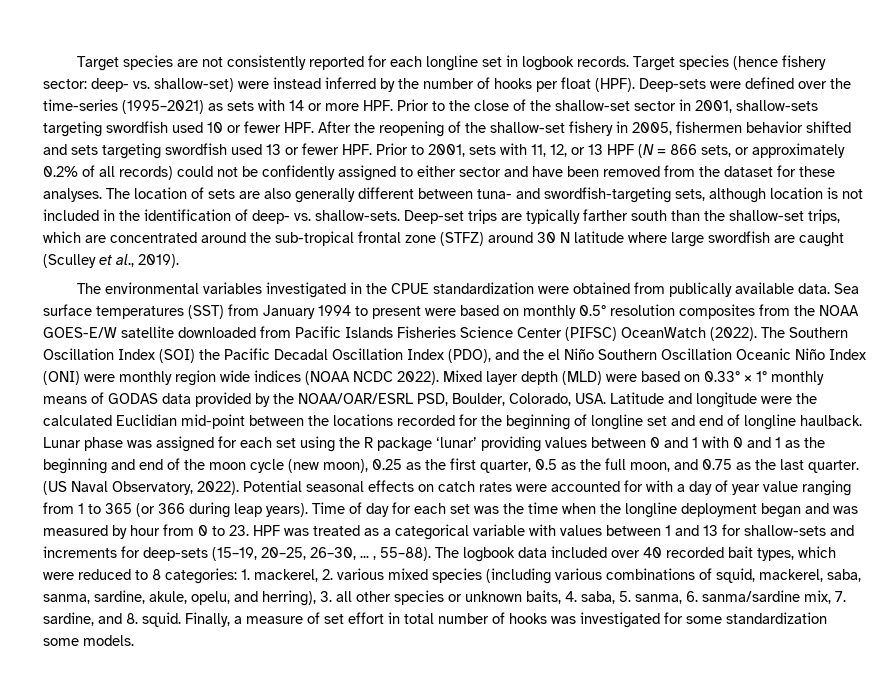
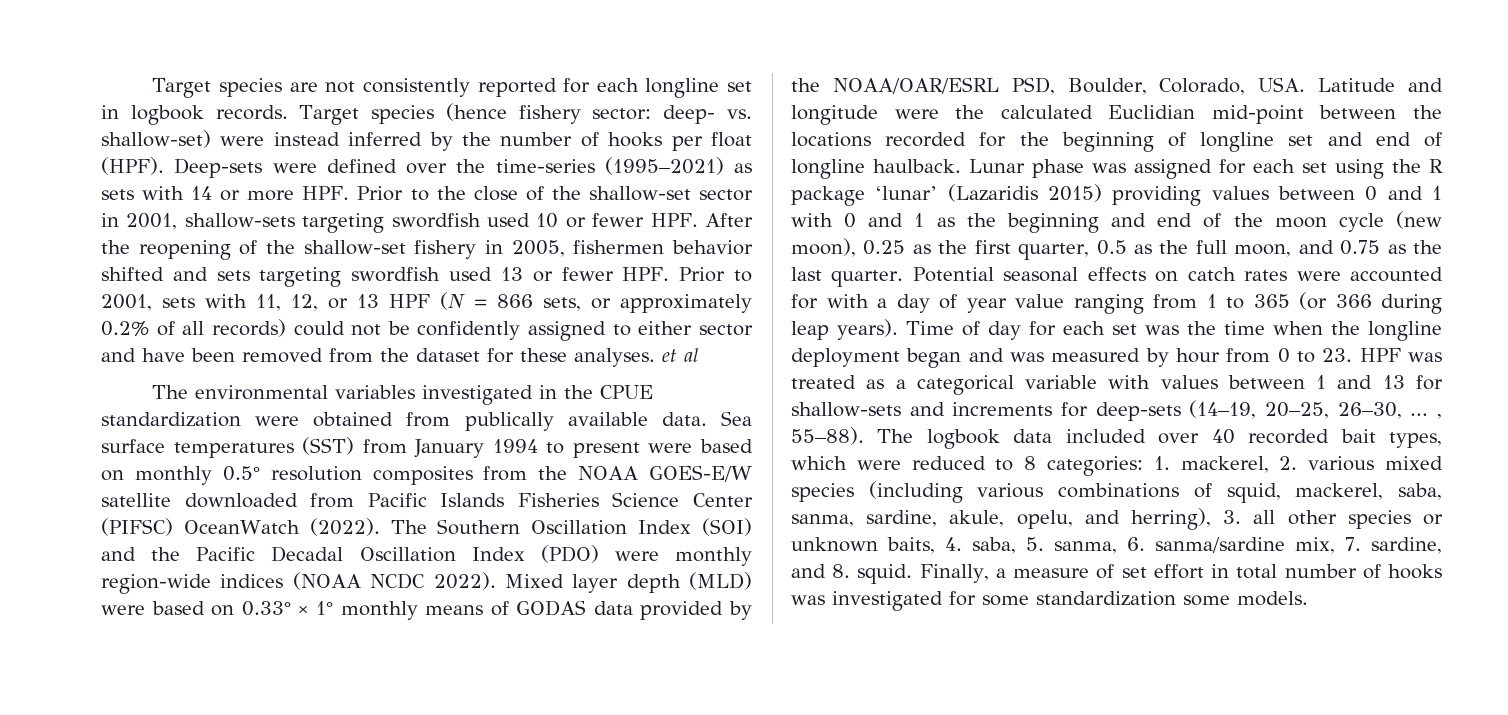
[106,187,863,203] [43,209,840,224] [43,231,844,247] [43,254,179,268] The location of sets are also generally different between tuna- and swordfish-targeting sets, although location is not included in the identification of deep- vs. shallow-sets. Deep-set trips are typically farther south than the shallow-set trips, which are concentrated around the sub-tropical frontal zone (STFZ) around 30 N latitude where large swordfish are caught (Sculley et al., 2019). -> [662,348,699,362] et al
(195, 356) none -> [101,547,136,561] and
[448,348,866,363] [43,370,250,386] (PDO), and the el Niño Southern Oscillation Oceanic Niño Index (ONI) were monthly region wide -> [540,545,752,566] [101,574,211,594] (PDO) were monthly region-wide
(477, 442) none -> [947,184,1102,202] (Lazaridis 2015)
[43,481,239,495] (US Naval Observatory, 2022). -> (904, 278) none
[212,547,257,561] (15–19, -> [1189,400,1257,419] (14–19,

